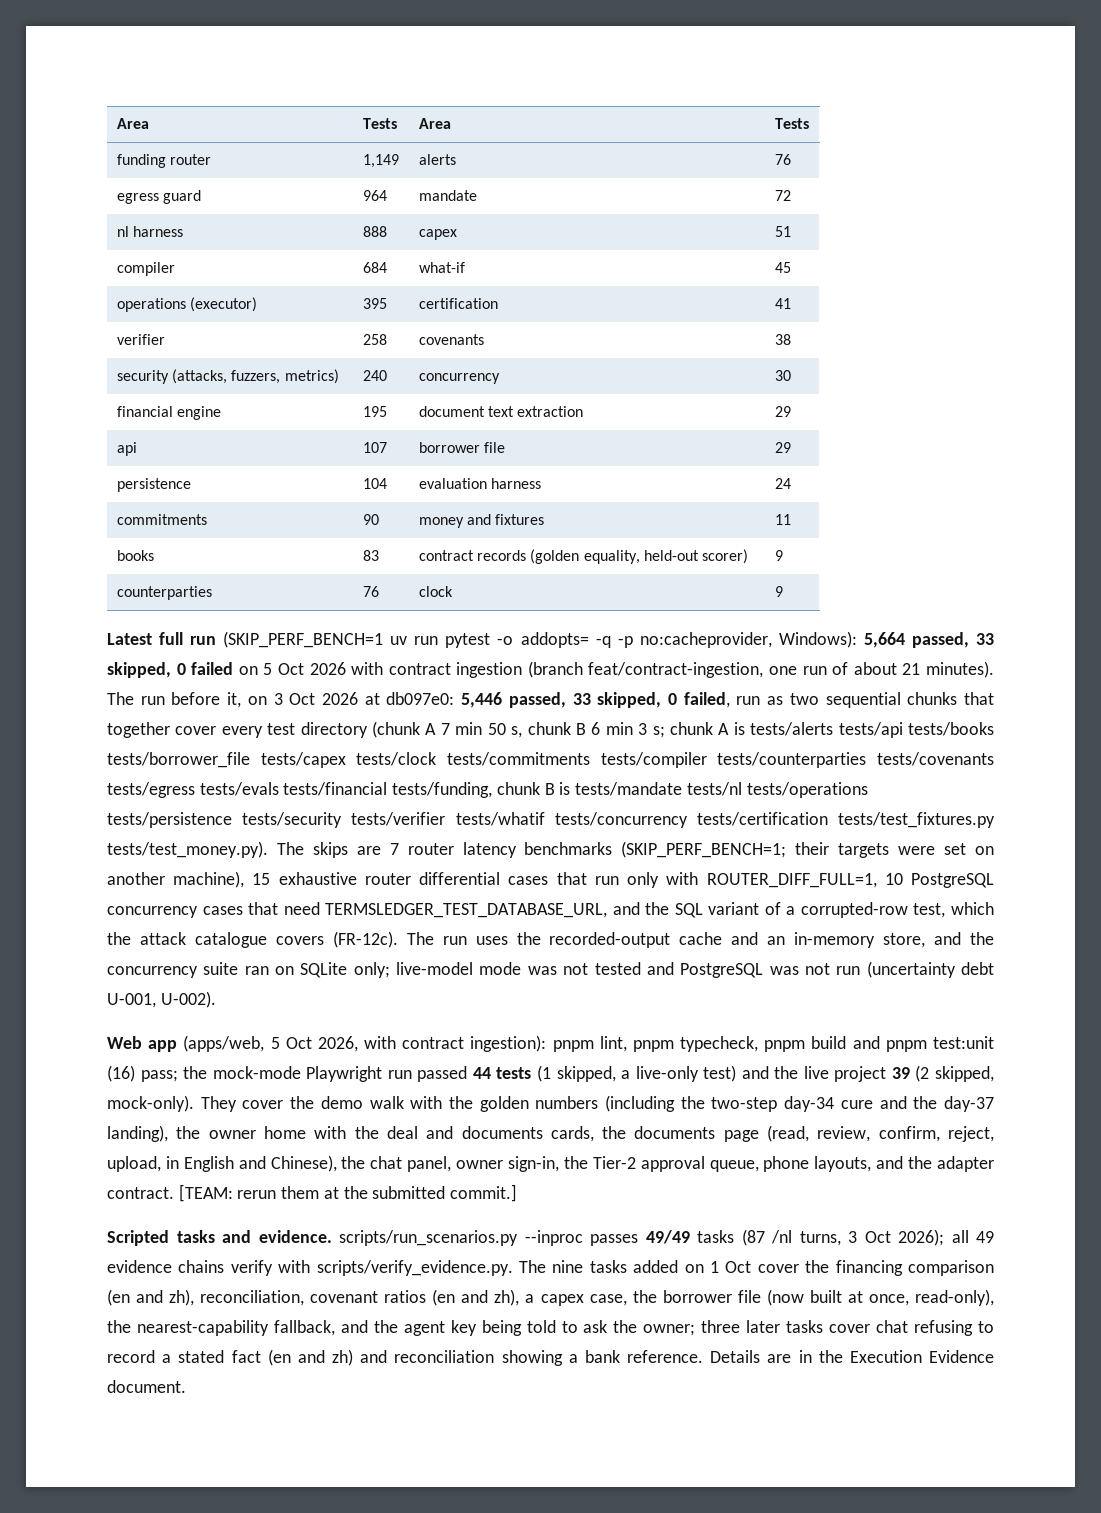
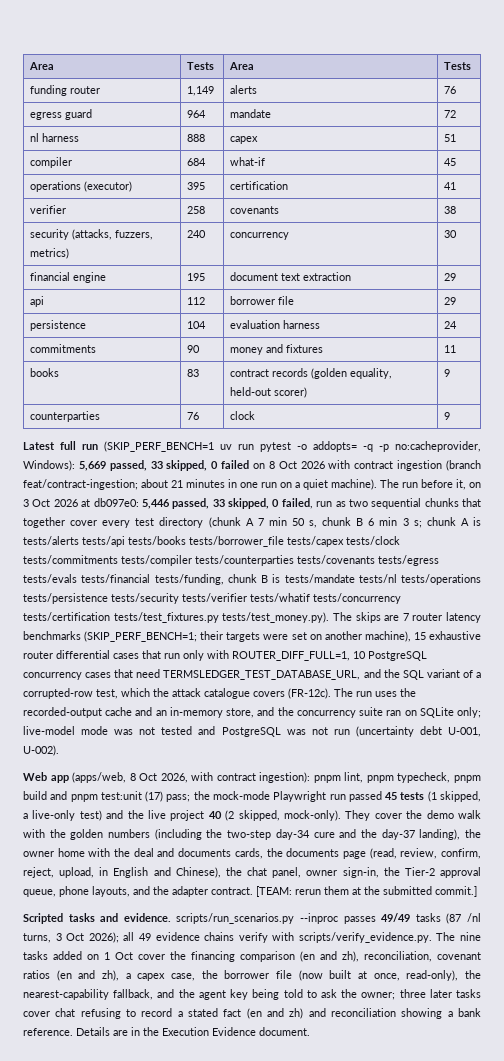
[362,442,387,453] 107 -> [187,297,206,305] 112
[863,632,905,648] 5,664 -> [78,461,106,471] 5,669
[263,663,273,675] 5 -> [268,461,275,469] 8
[588,661,995,678] feat/contract-ingestion, one run of about 21 minutes). -> [23,479,377,490] feat/contract-ingestion; about 21 minutes in one run on a quiet machine).
[270,1037,280,1049] 5 -> [129,773,136,781] 8
[107,1065,135,1082] (16) -> [145,791,164,802] (17)
[472,1067,491,1079] 44 -> [385,792,398,800] 45
[891,1067,910,1079] 39 -> [208,811,222,819] 40

